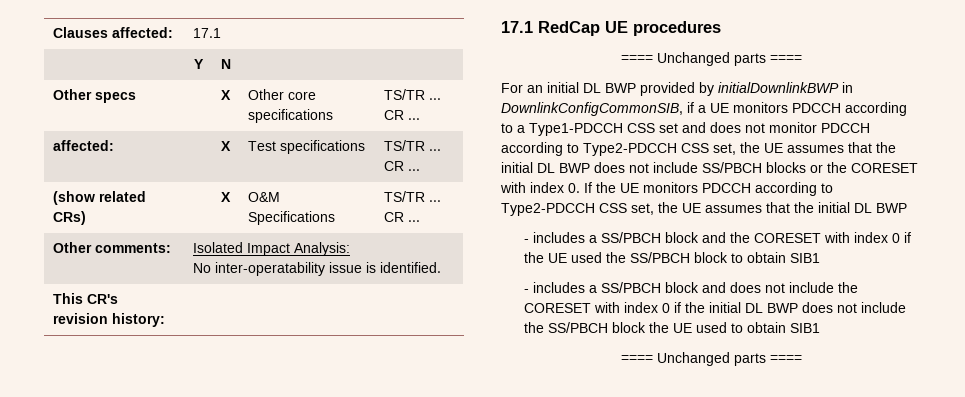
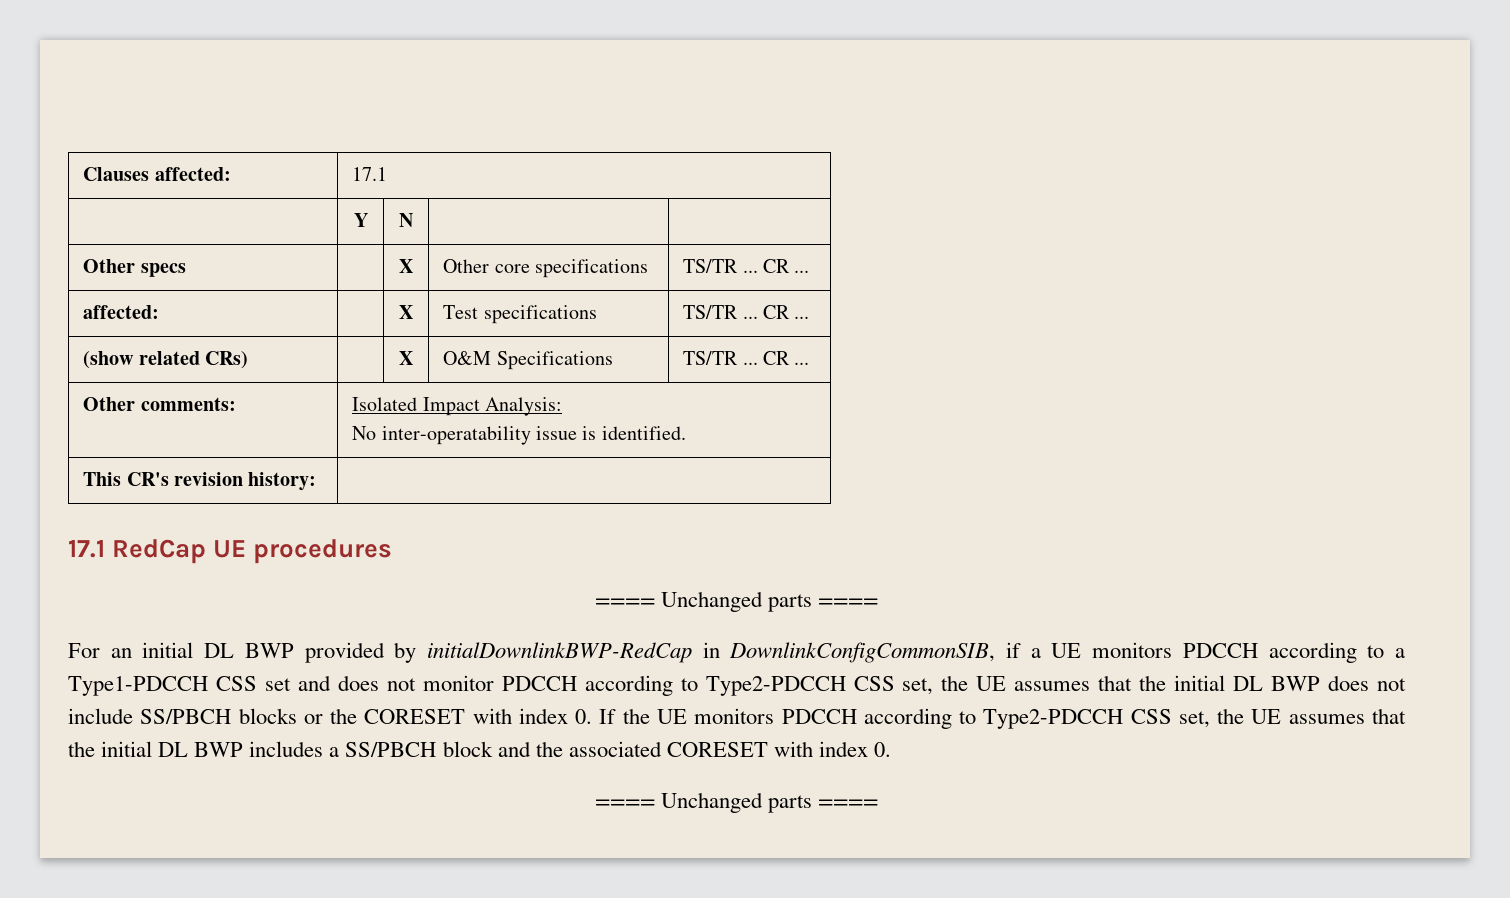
[718,82,839,93] initialDownlinkBWP -> [426,642,692,663] initialDownlinkBWP-RedCap
[523,239,529,243] // - -> (244, 749) none
[753,232,911,243] [523,252,820,263] [523,282,858,293] [523,302,906,313] [523,322,820,333] CORESET with index 0 if the UE used the SS/PBCH block to obtain SIB1 // - includes a SS/PBCH block and does not include the CORESET with index 0 if the initial DL BWP does not include the SS/PBCH block the UE used to obtain SIB1 -> [568,741,892,757] associated CORESET with index 0.

